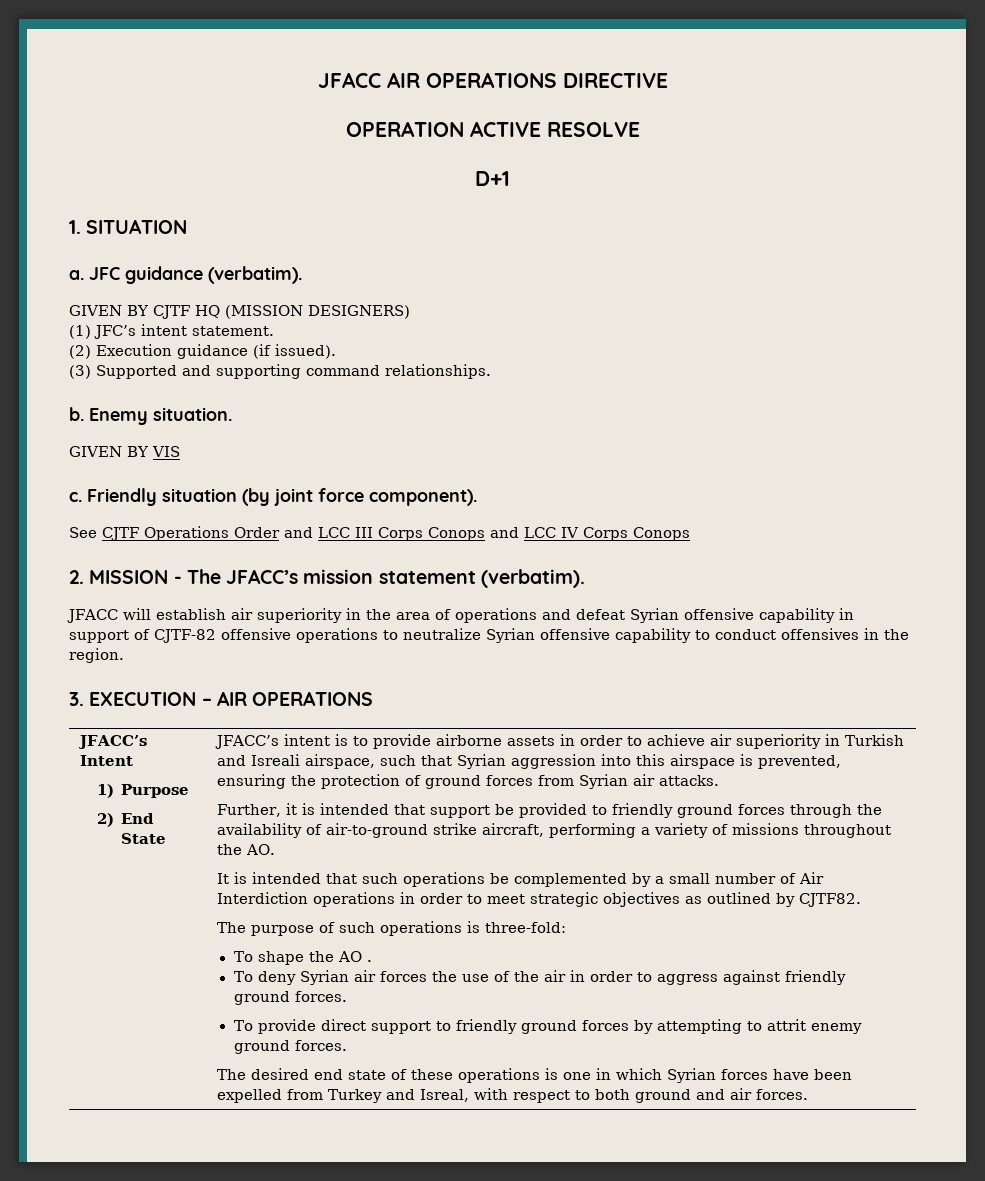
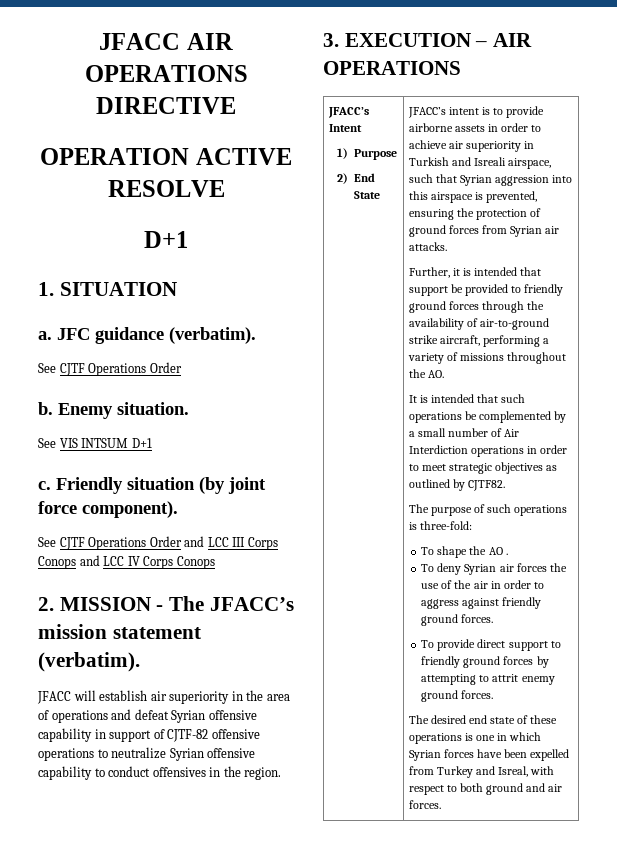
[69,305,410,319] [69,324,274,339] [69,344,336,359] [69,364,491,379] GIVEN BY CJTF HQ (MISSION DESIGNERS) // (1) JFC’s intent statement. // (2) Execution guidance (if issued). // (3) Supported and supporting command relationships. -> [38,362,182,376] See CJTF Operations Order
[69,446,149,457] GIVEN BY -> [38,438,56,448] See
(180, 451) none -> [81,438,152,448] INTSUM D+1

